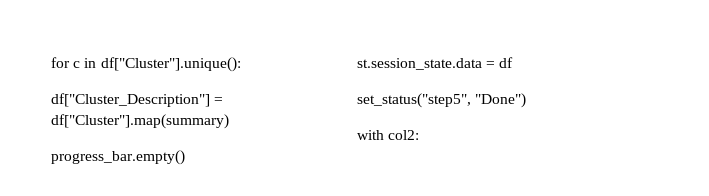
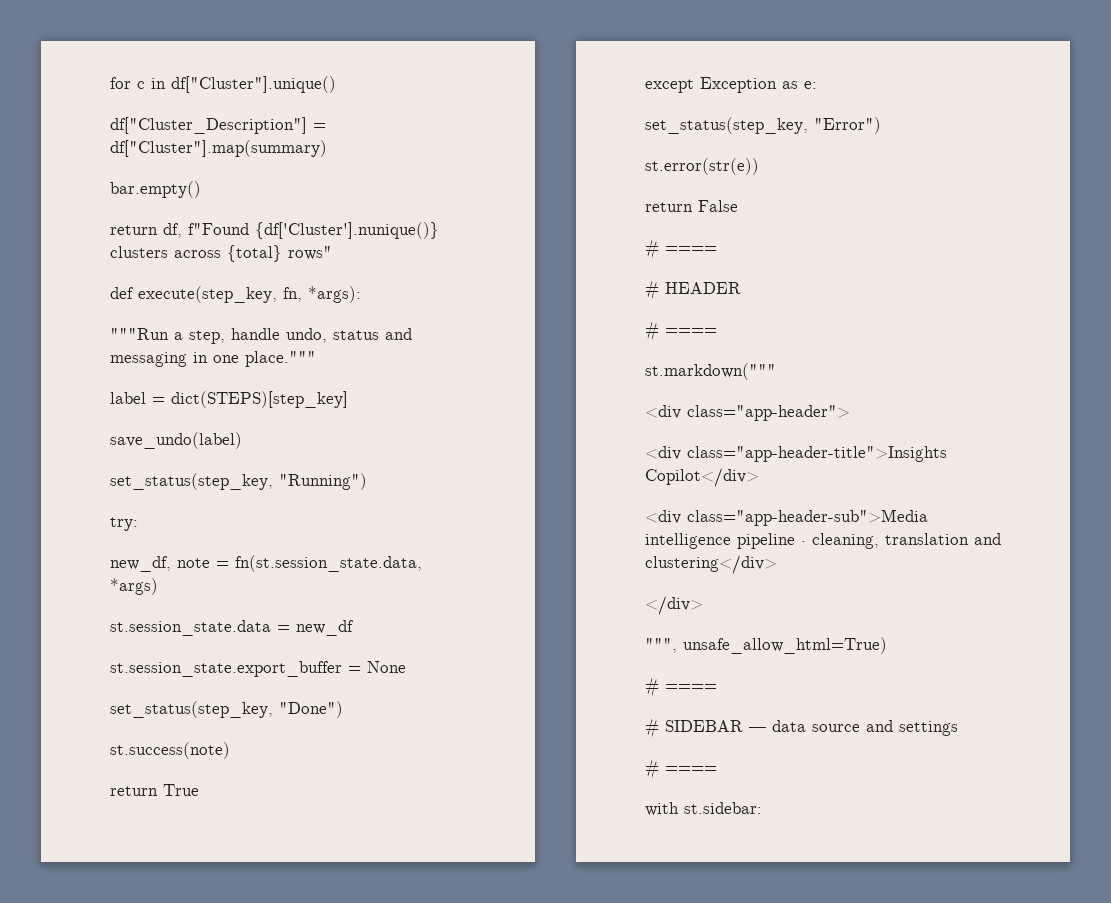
[100,57,241,72] df["Cluster"].unique(): -> [171,76,336,93] df["Cluster"].unique()
[51,150,185,165] [357,57,514,70] [357,93,527,108] progress_bar.empty() // st.session_state.data = df // set_status("step5", "Done") -> [110,181,201,198] [110,222,439,239] [110,245,332,262] [110,286,361,303] [110,328,412,344] [110,351,316,367] [110,391,348,408] [110,432,242,449] [110,473,367,490] [110,517,138,531] [110,555,422,572] [110,578,158,595] [110,620,354,636] [110,661,406,677] [110,701,343,718] [110,742,230,759] [110,784,199,796] [645,77,817,93] [645,117,881,134] [645,158,759,175] [645,200,738,212] [645,239,717,259] [645,280,741,300] [645,321,717,341] [645,363,776,380] [645,405,850,421] [645,446,947,462] [645,468,759,487] [645,509,928,526] [645,533,1001,549] [645,555,777,574] [645,596,703,615] [645,637,887,654] [645,677,717,697] [645,718,958,738] [645,759,717,779] bar.empty() // return df, f"Found {df['Cluster'].nunique()} clusters across {total} rows" // def execute(step_key, fn, *args): // """Run a step, handle undo, status and messaging in one place.""" // label = dict(STEPS)[step_key] // save_undo(label) // set_status(step_key, "Running") // try: // new_df, note = fn(st.session_state.data, *args) // st.session_state.data = new_df // st.session_state.export_buffer = None // set_status(step_key, "Done") // st.success(note) // return True // except Exception as e: // set_status(step_key, "Error") // st.error(str(e)) // return False // # ==== // # HEADER // # ==== // st.markdown(""" // <div class="app-header"> // <div class="app-header-title">Insights Copilot</div> // <div class="app-header-sub">Media intelligence pipeline · cleaning, translation and clustering</div> // </div> // """, unsafe_allow_html=True) // # ==== // # SIDEBAR — data source and settings // # ====
[388,130,420,140] col2: -> [684,802,762,814] st.sidebar:

